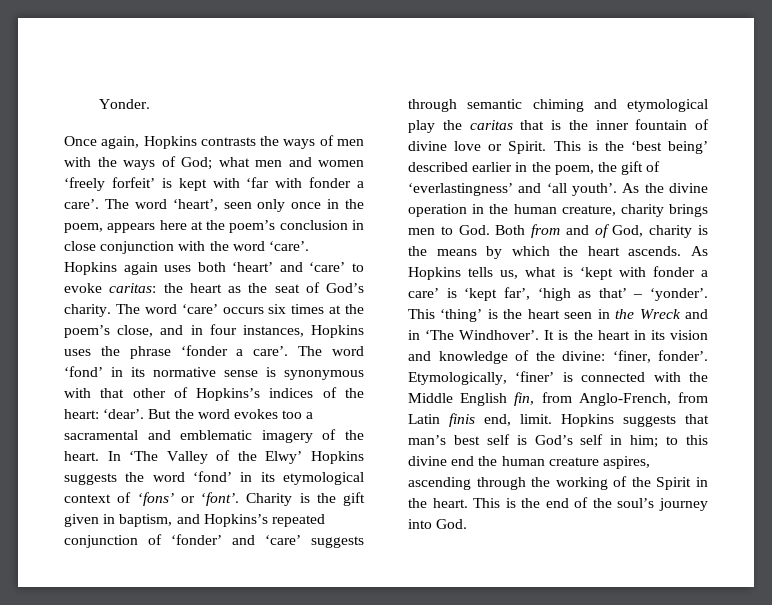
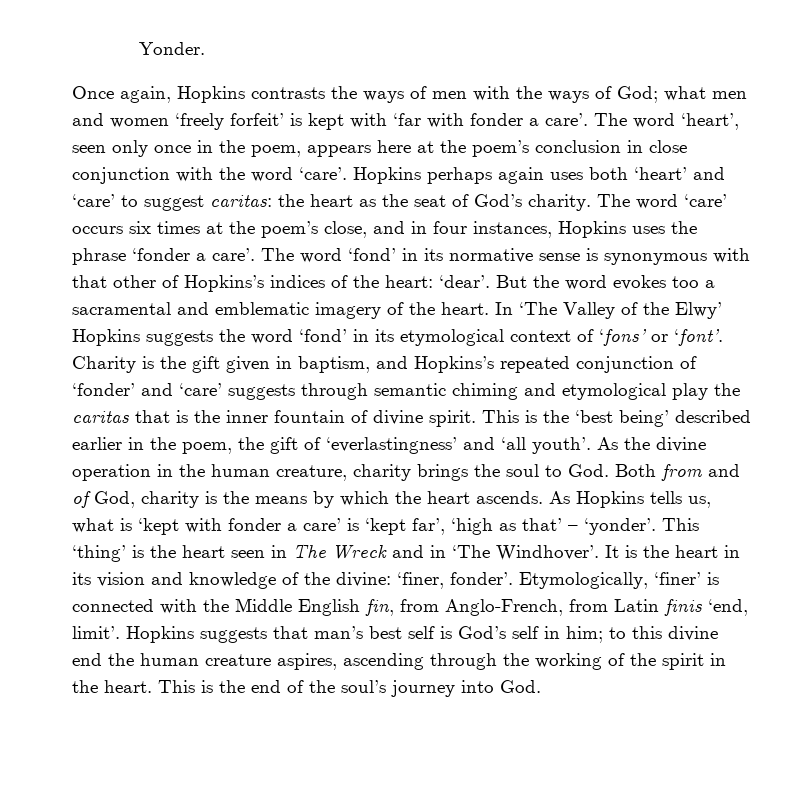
(117, 268) none -> [427,167,492,184] perhaps
[64,283,102,293] evoke -> [144,195,204,211] suggest
[454,141,547,154] love or Spirit. -> [429,410,476,427] spirit.
[408,228,435,235] men -> [474,464,539,477] the soul
[615,309,635,319] the -> [293,544,326,558] The
[484,414,552,426] end, limit. -> [708,599,748,616] [72,626,120,639] ‘end, limit’.
[656,477,692,490] Spirit -> [662,653,704,670] spirit

